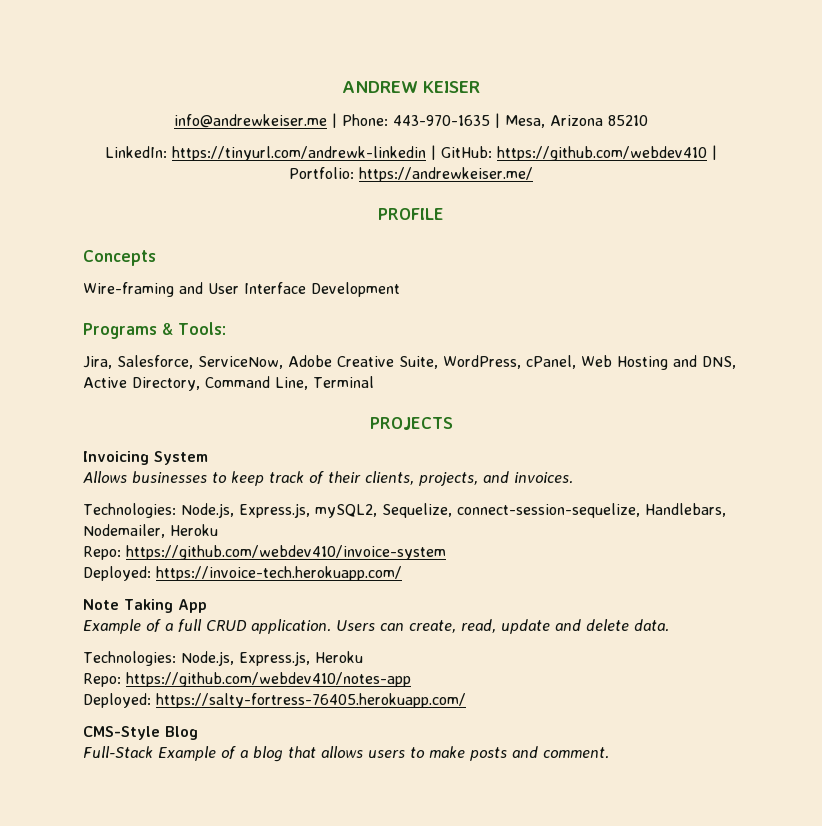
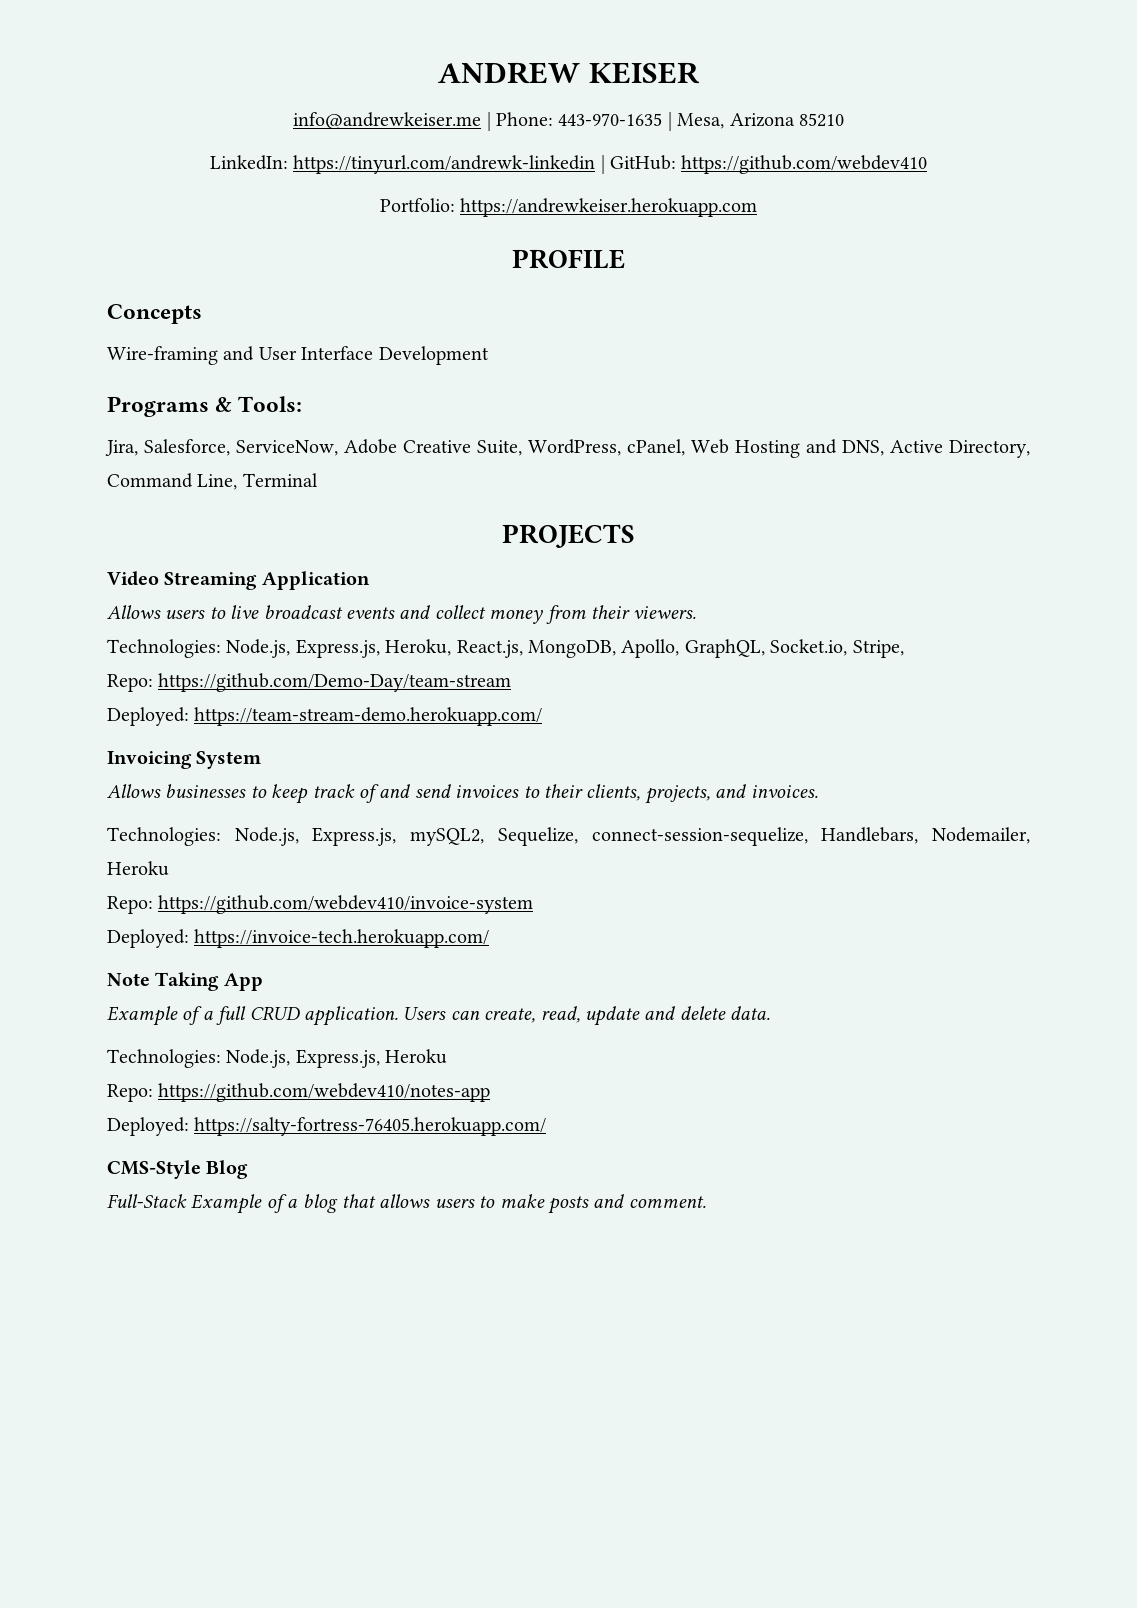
[711,145,717,160] [289,167,534,182] | Portfolio: https://andrewkeiser.me/ -> [379,198,758,217] // Portfolio: https://andrewkeiser.herokuapp.com
(453, 423) none -> [107,571,370,590] [107,605,697,624] [107,639,904,658] [107,673,512,692] [107,707,543,726] // Video Streaming Application // Allows users to live broadcast events and collect money from their viewers. // Technologies: Node.js, Express.js, Heroku, React.js, MongoDB, Apollo, GraphQL, Socket.io, Stripe, // Repo: https://github.com/Demo-Day/team-stream // Deployed: https://team-stream-demo.herokuapp.com/
(324, 477) none -> [379,784,540,798] and send invoices to

